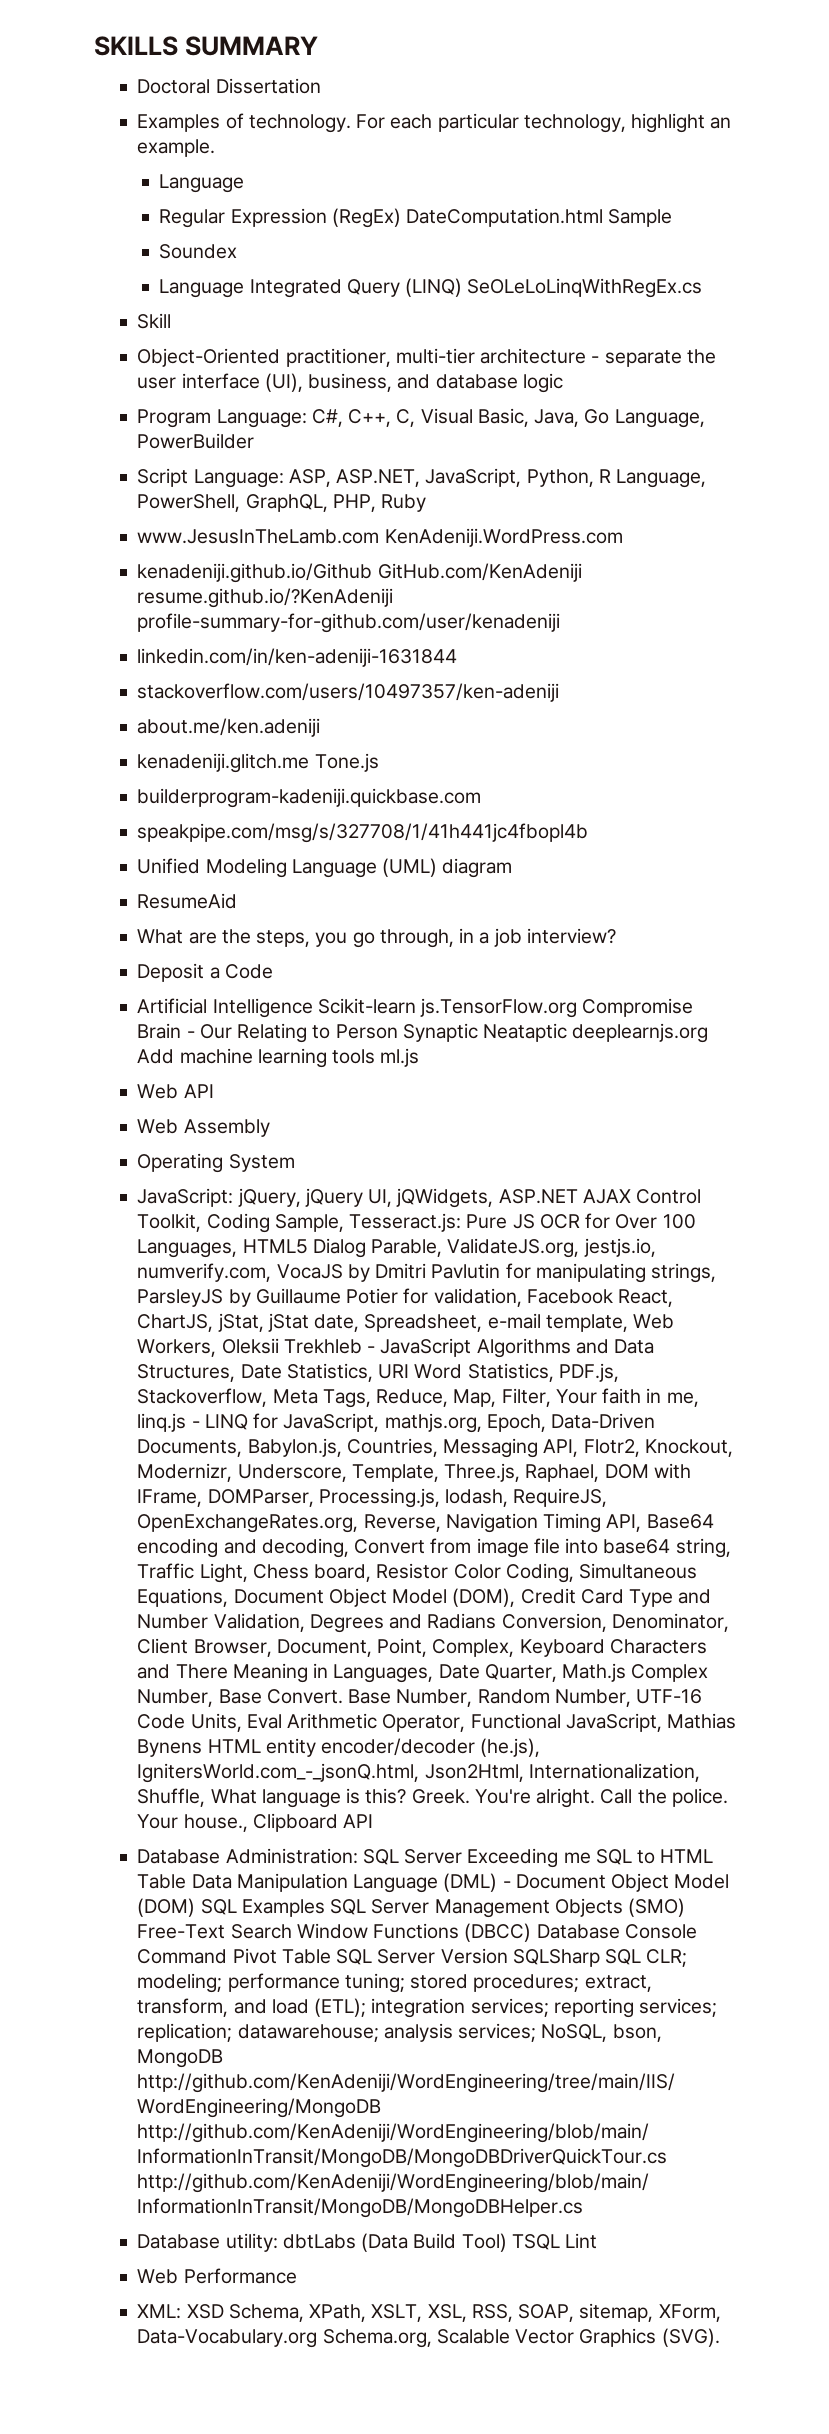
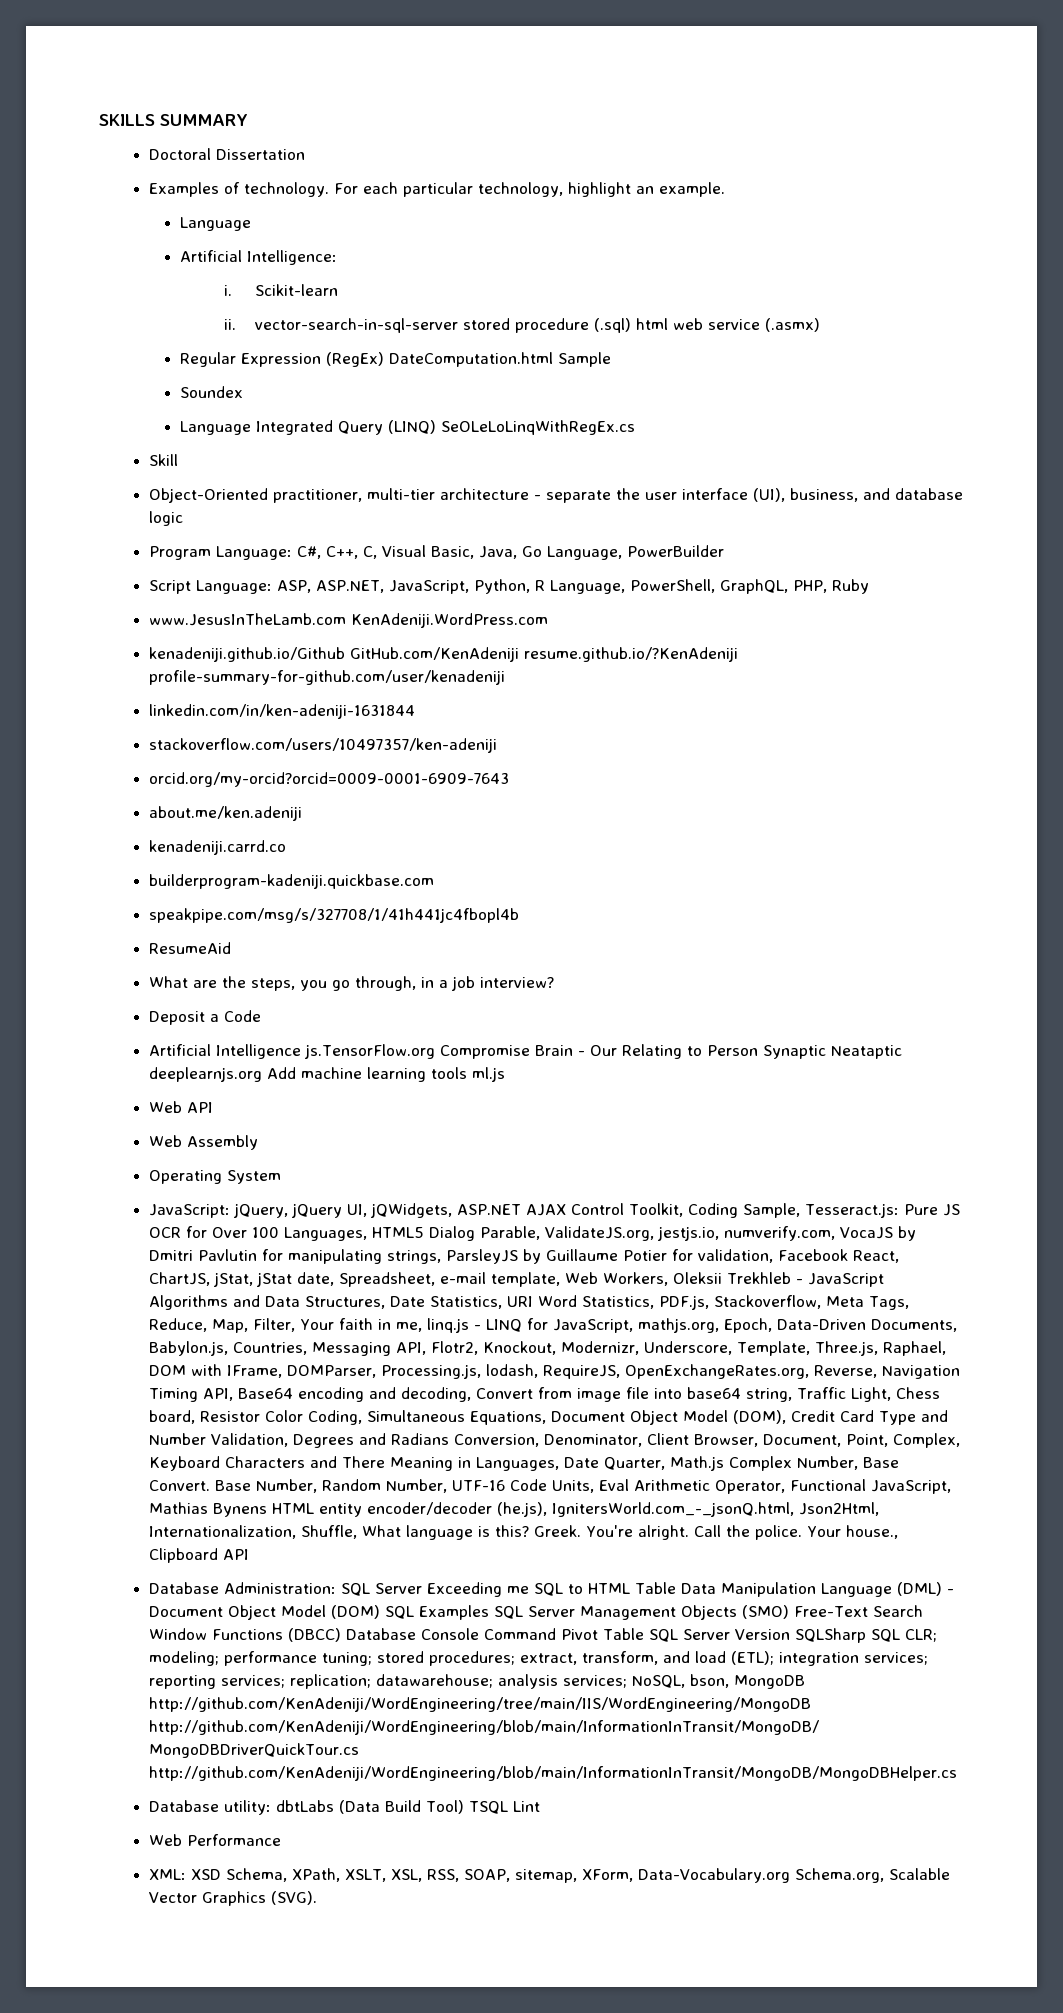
(245, 183) none -> [180,250,338,265] [223,284,339,296] [223,318,821,333] // Artificial Intelligence: // i. Scikit-learn // ii. vector-search-in-sql-server stored procedure (.sql) html web service (.asmx)
(560, 692) none -> [148,772,509,787] // orcid.org/my-orcid?orcid=0009-0001-6909-7643
[137,753,379,773] kenadeniji.glitch.me Tone.js -> [148,840,286,855] kenadeniji.carrd.co
[137,858,513,878] // Unified Modeling Language (UML) diagram -> (519, 915) none
[317,998,416,1014] Scikit-learn -> (301, 1051) none

